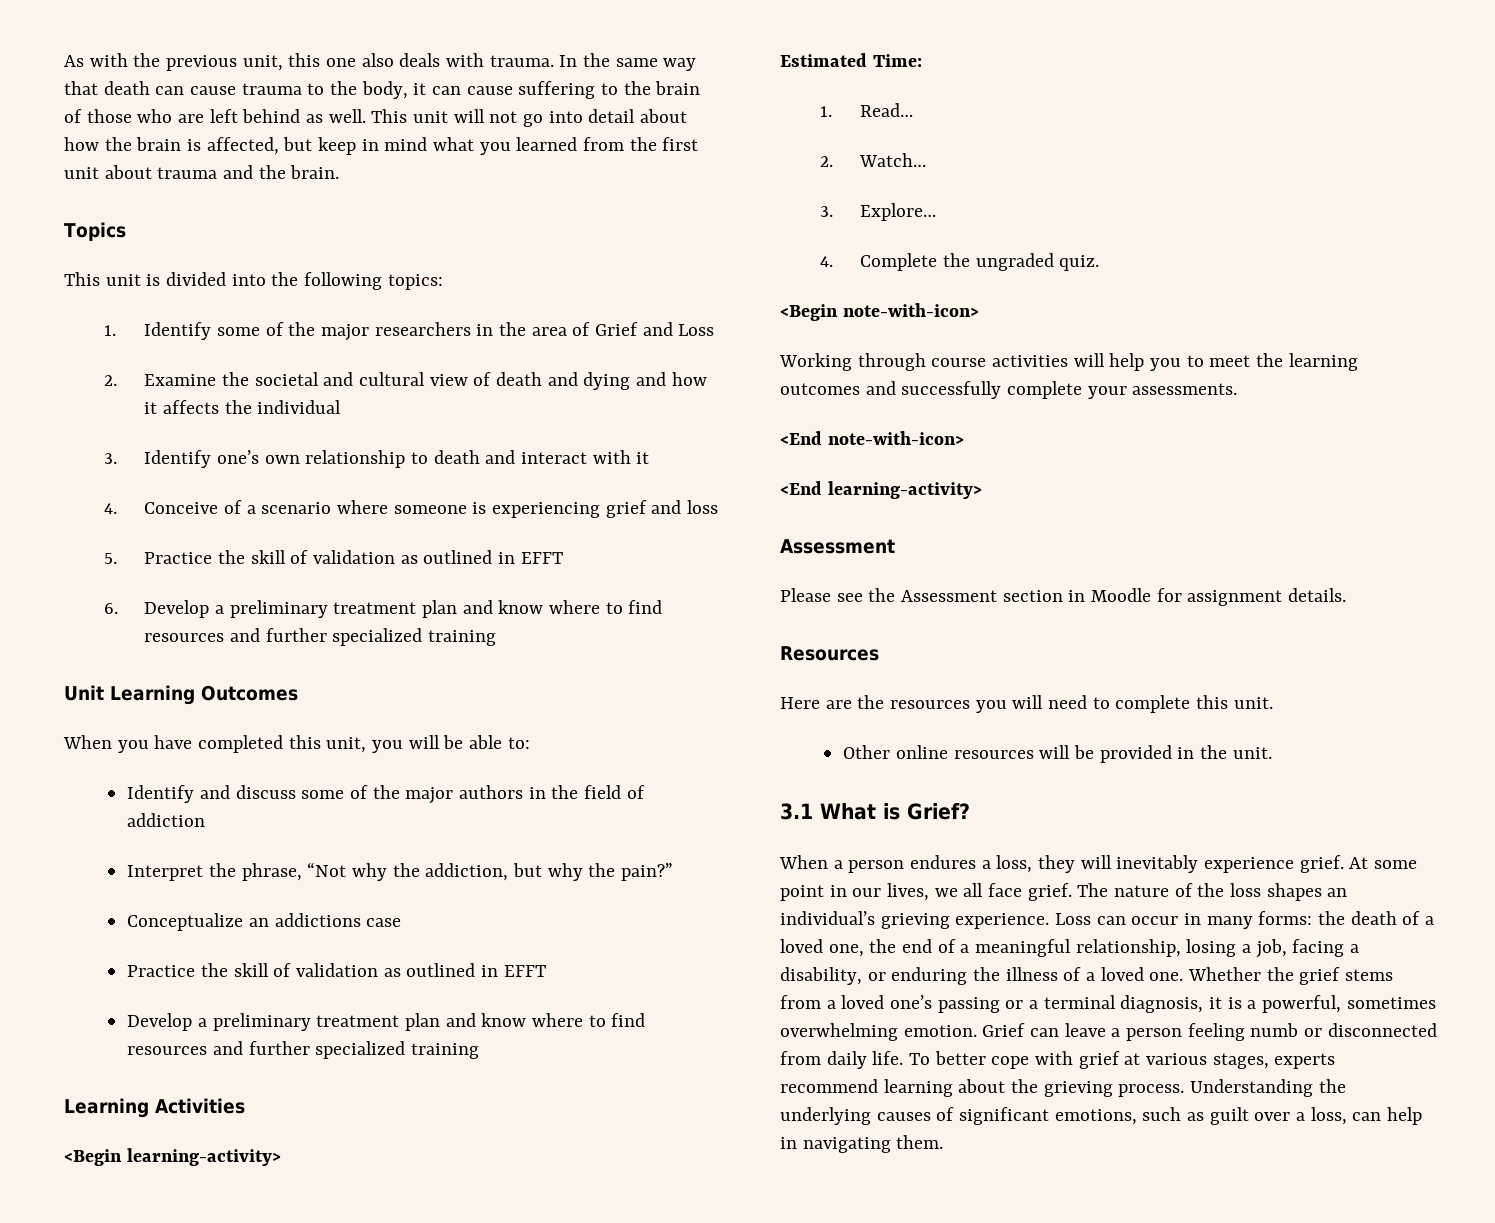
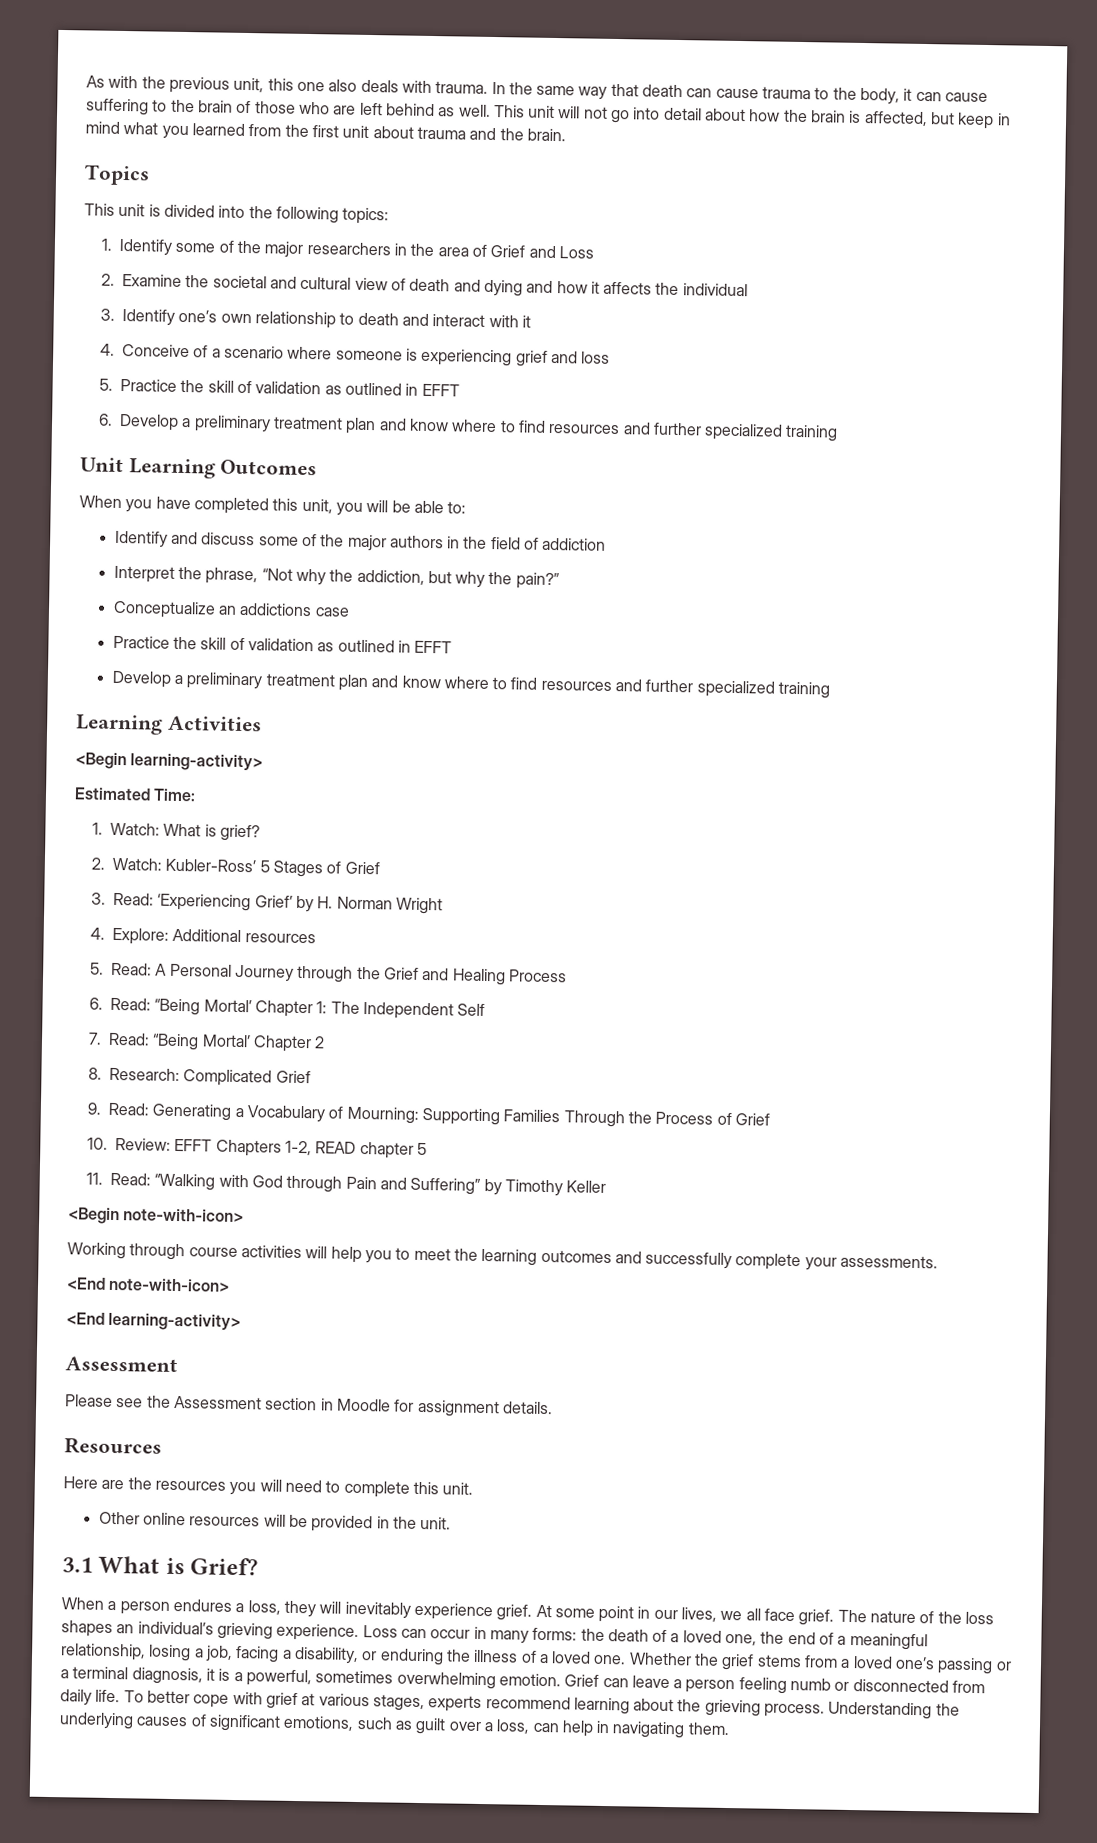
[860,103,914,117] [820,153,927,167] [820,203,937,221] [820,253,1100,271] Read… // 2. Watch… // 3. Explore… // 4. Complete the ungraded quiz. -> [109,822,260,842] [90,857,380,878] [90,892,443,915] [89,927,316,945] [89,962,567,986] [88,997,486,1020] [87,1032,326,1053] [87,1067,311,1087] [86,1102,770,1128] [86,1137,427,1159] [85,1172,607,1197] Watch: What is grief? // 2. Watch: Kubler-Ross’ 5 Stages of Grief // 3. Read: ‘Experiencing Grief’ by H. Norman Wright // 4. Explore: Additional resources // 5. Read: A Personal Journey through the Grief and Healing Process // 6. Read: “Being Mortal’ Chapter 1: The Independent Self // 7. Read: “Being Mortal’ Chapter 2 // 8. Research: Complicated Grief // 9. Read: Generating a Vocabulary of Mourning: Supporting Families Through the Process of Grief // 10. Review: EFFT Chapters 1-2, READ chapter 5 // 11. Read: “Walking with God through Pain and Suffering” by Timothy Keller

